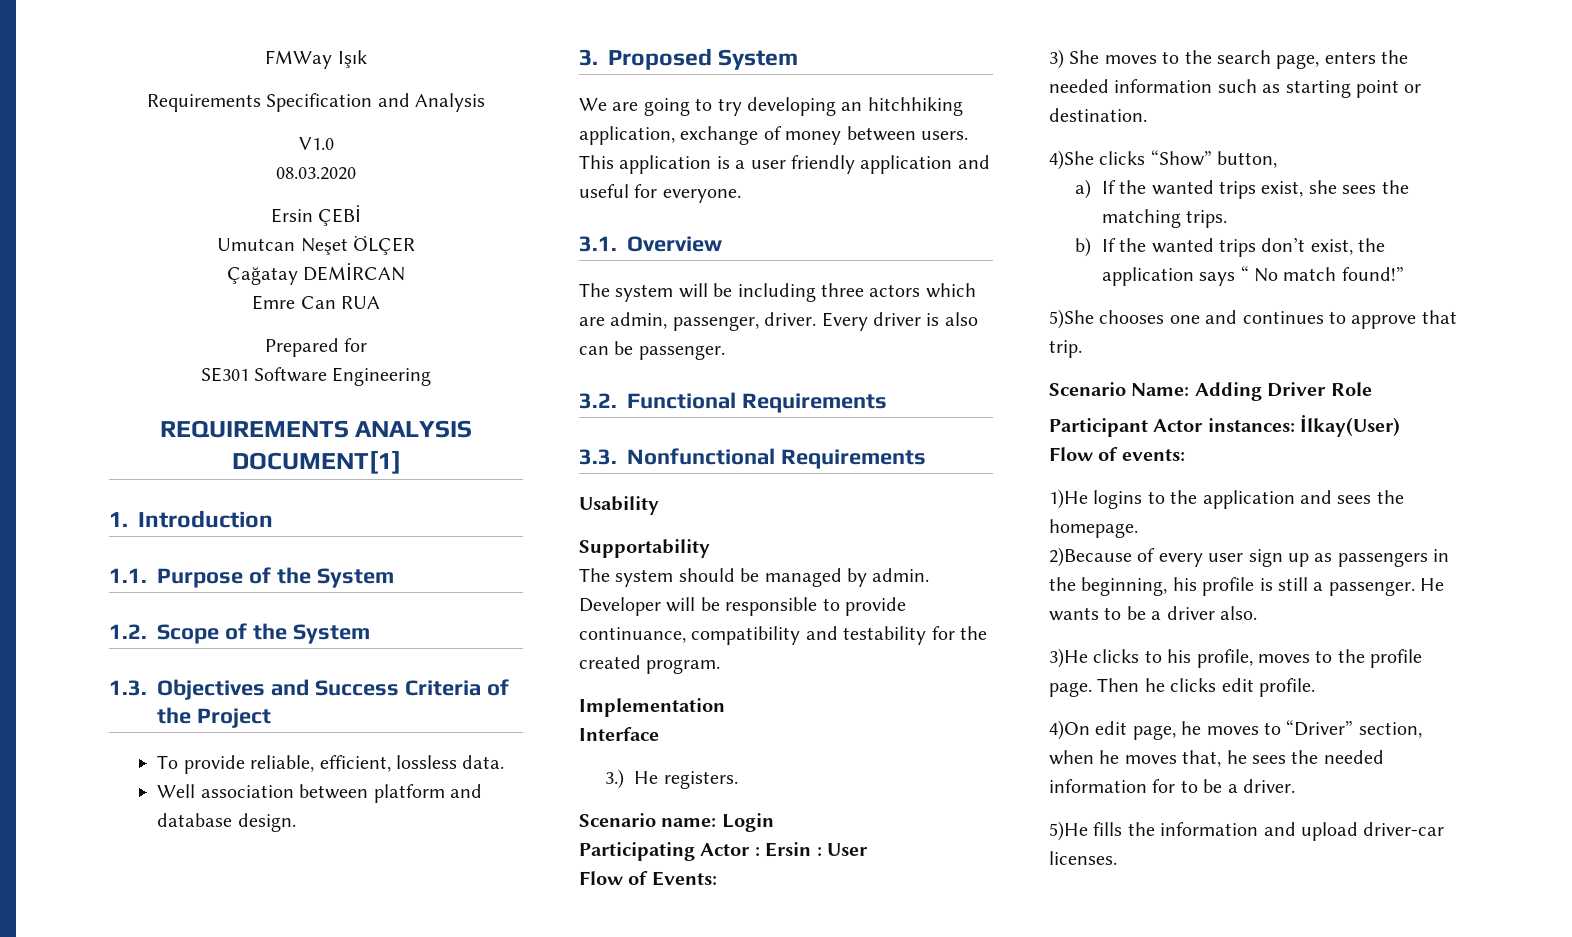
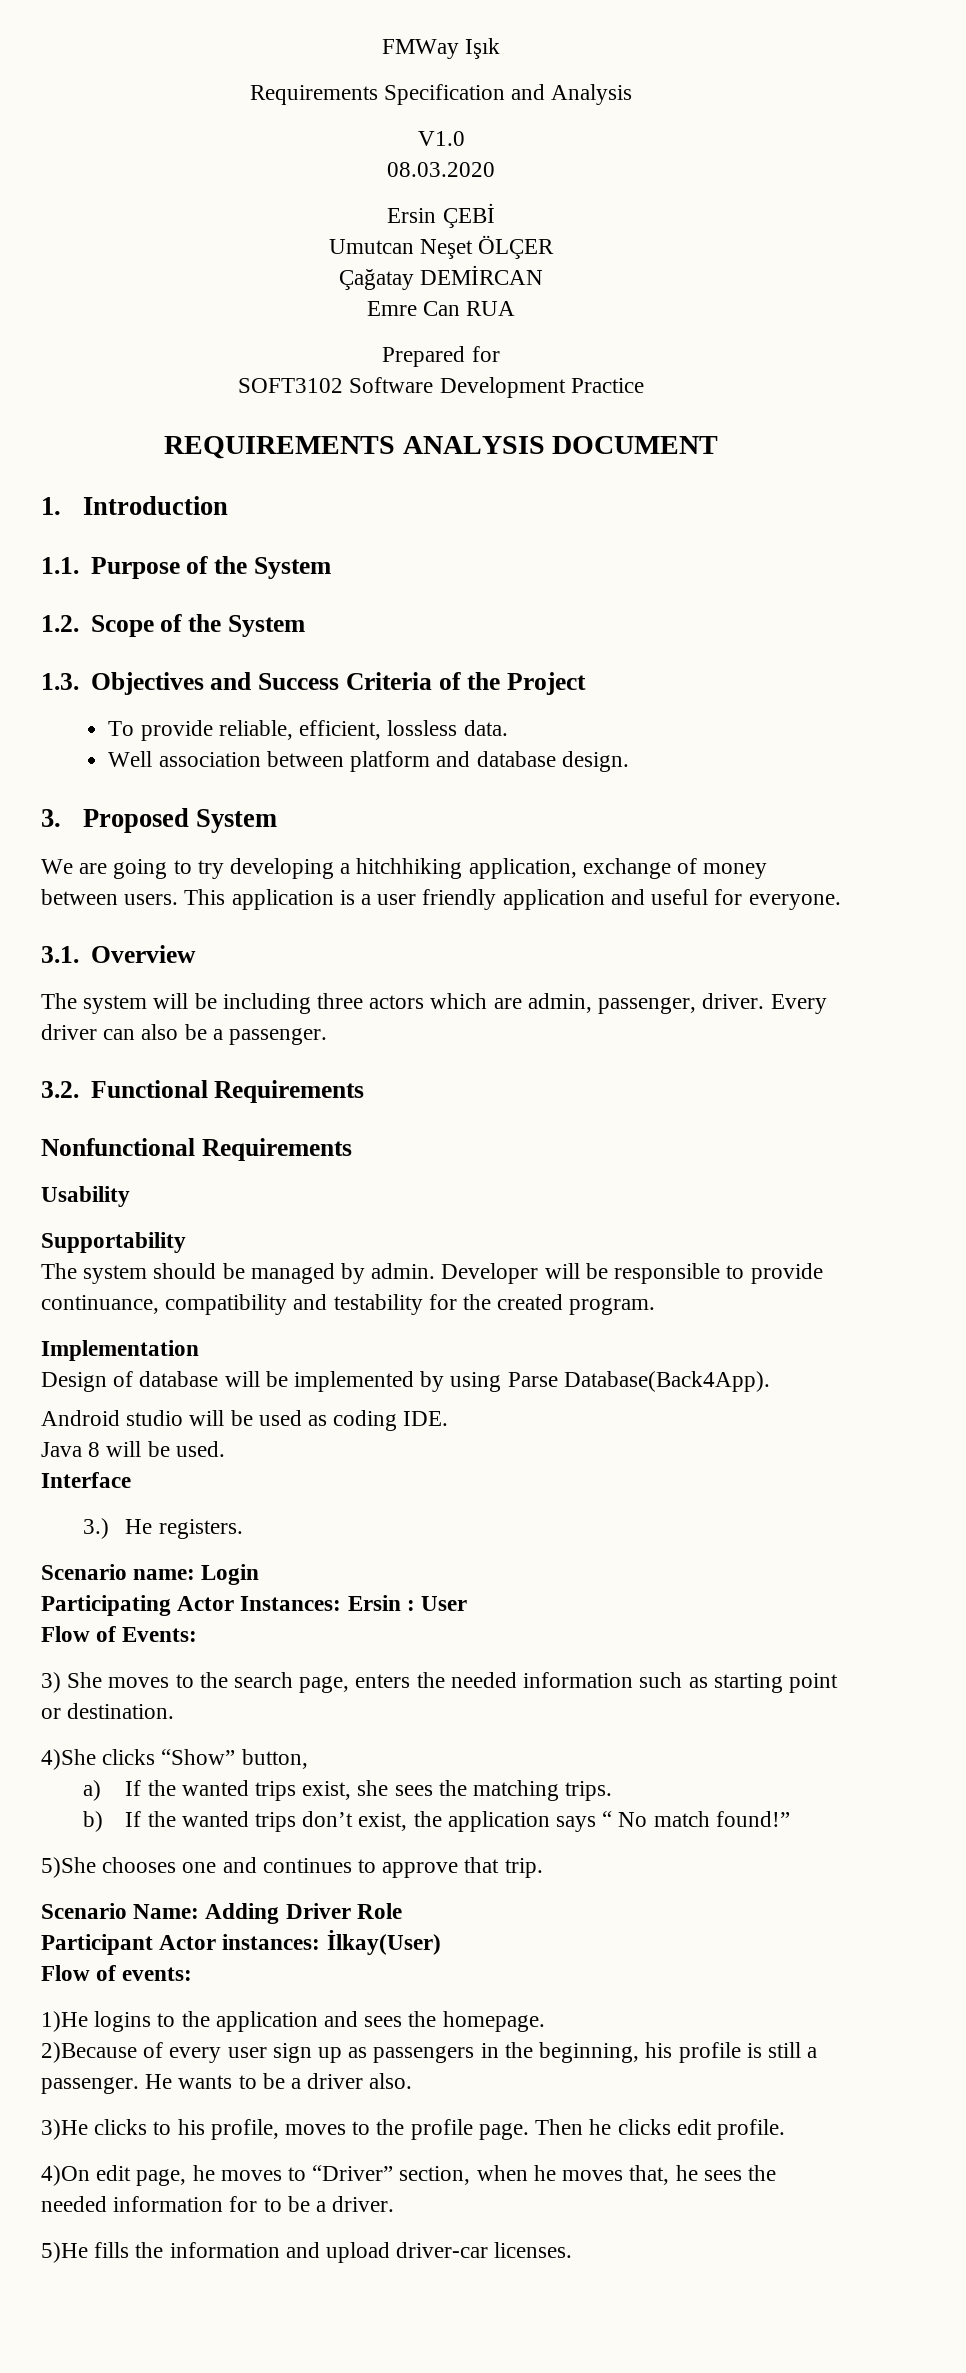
[200,367,432,386] SE301 Software Engineering -> [238,377,644,398] SOFT3102 Software Development Practice
[231,450,401,474] DOCUMENT[1] -> [552,436,719,454] DOCUMENT
[841,102,863,111] an -> [340,863,351,874] a
[926,312,978,326] [579,341,634,355] is also can be -> [103,1024,223,1040] can also be a
[579,449,617,465] 3.3. -> (365, 1091) none
(725, 707) none -> [41,1371,770,1392] [41,1410,449,1431] [41,1441,225,1457] // Design of database will be implemented by using Parse Database(Back4App). // Android studio will be used as coding IDE. // Java 8 will be used.
[754,847,760,856] : -> [240,1596,342,1611] Instances:

